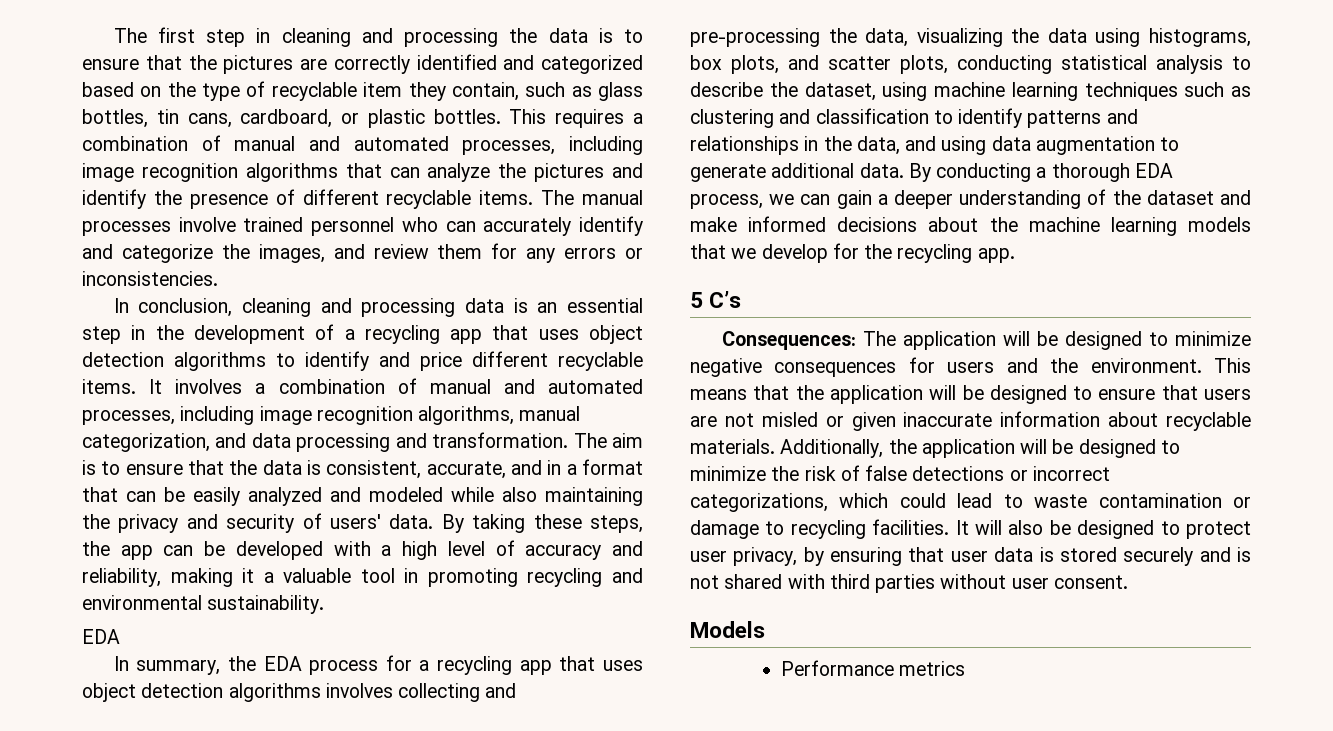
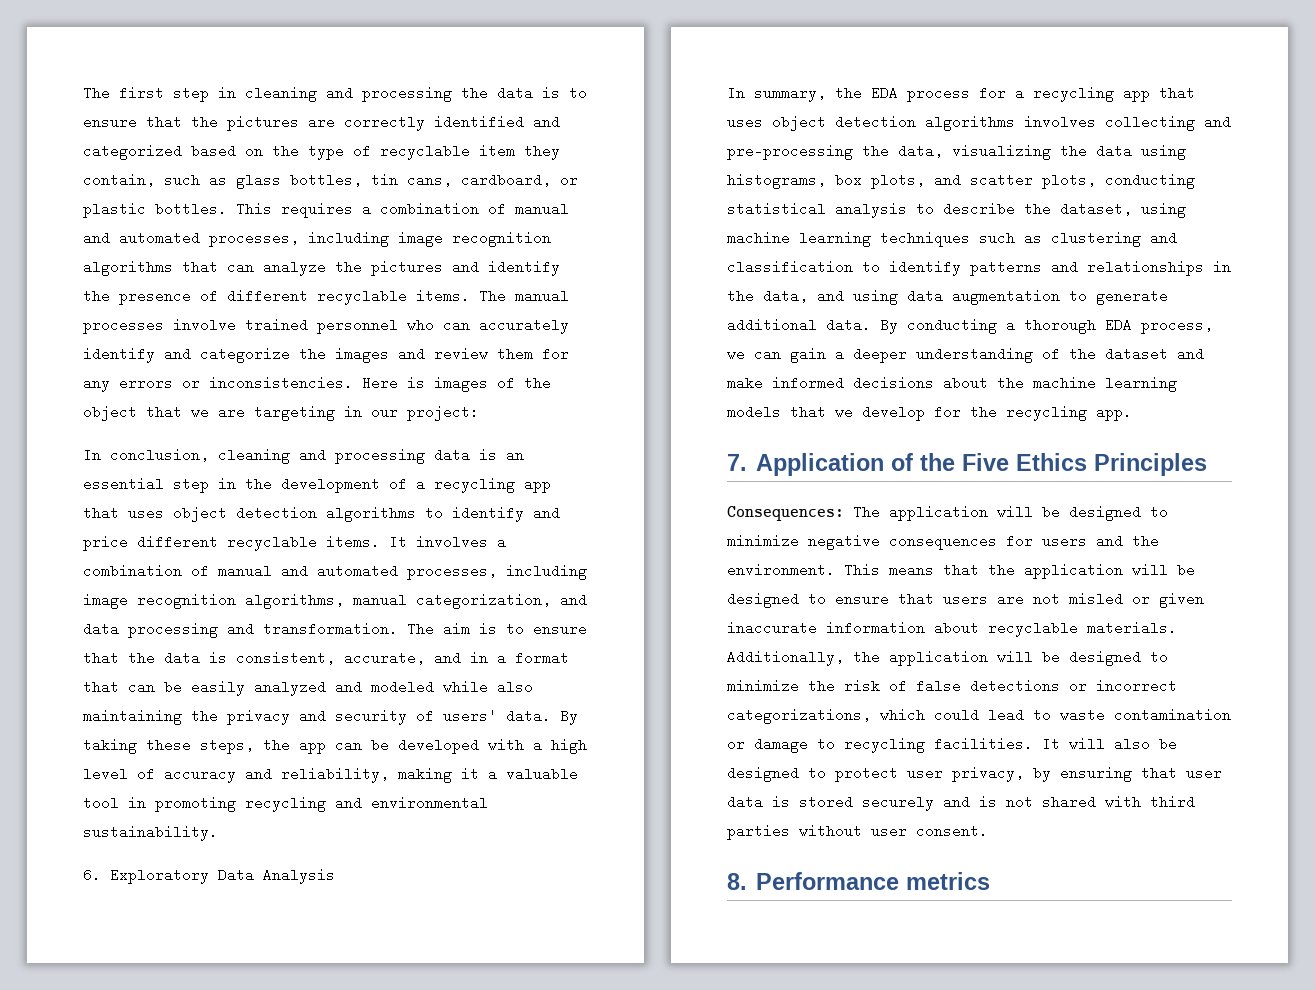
[258,244,325,263] images, -> [335,347,389,363] images
(218, 278) none -> [362,376,551,392] [83,405,479,421] Here is images of the object that we are targeting in our project:
[82,629,120,644] EDA -> [83,868,335,884] 6. Exploratory Data Analysis
[690,291,742,308] 5 C’s -> [727,453,1207,476] 7. Application of the Five Ethics Principles
[690,621,765,638] Models // -> [727,873,747,890] 8.

